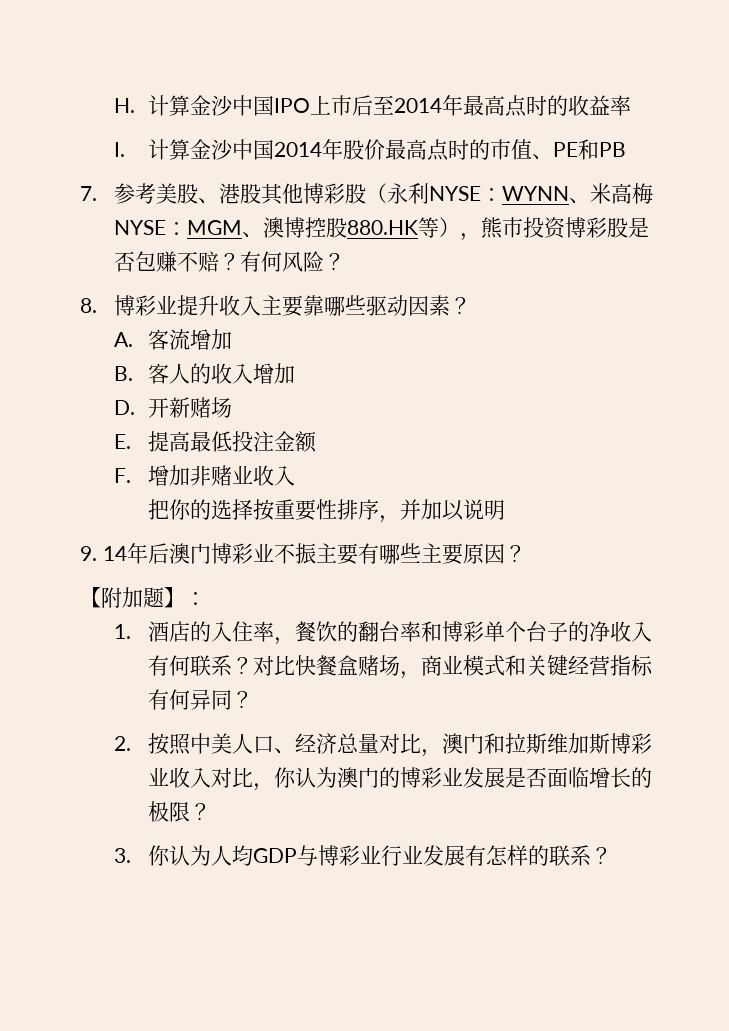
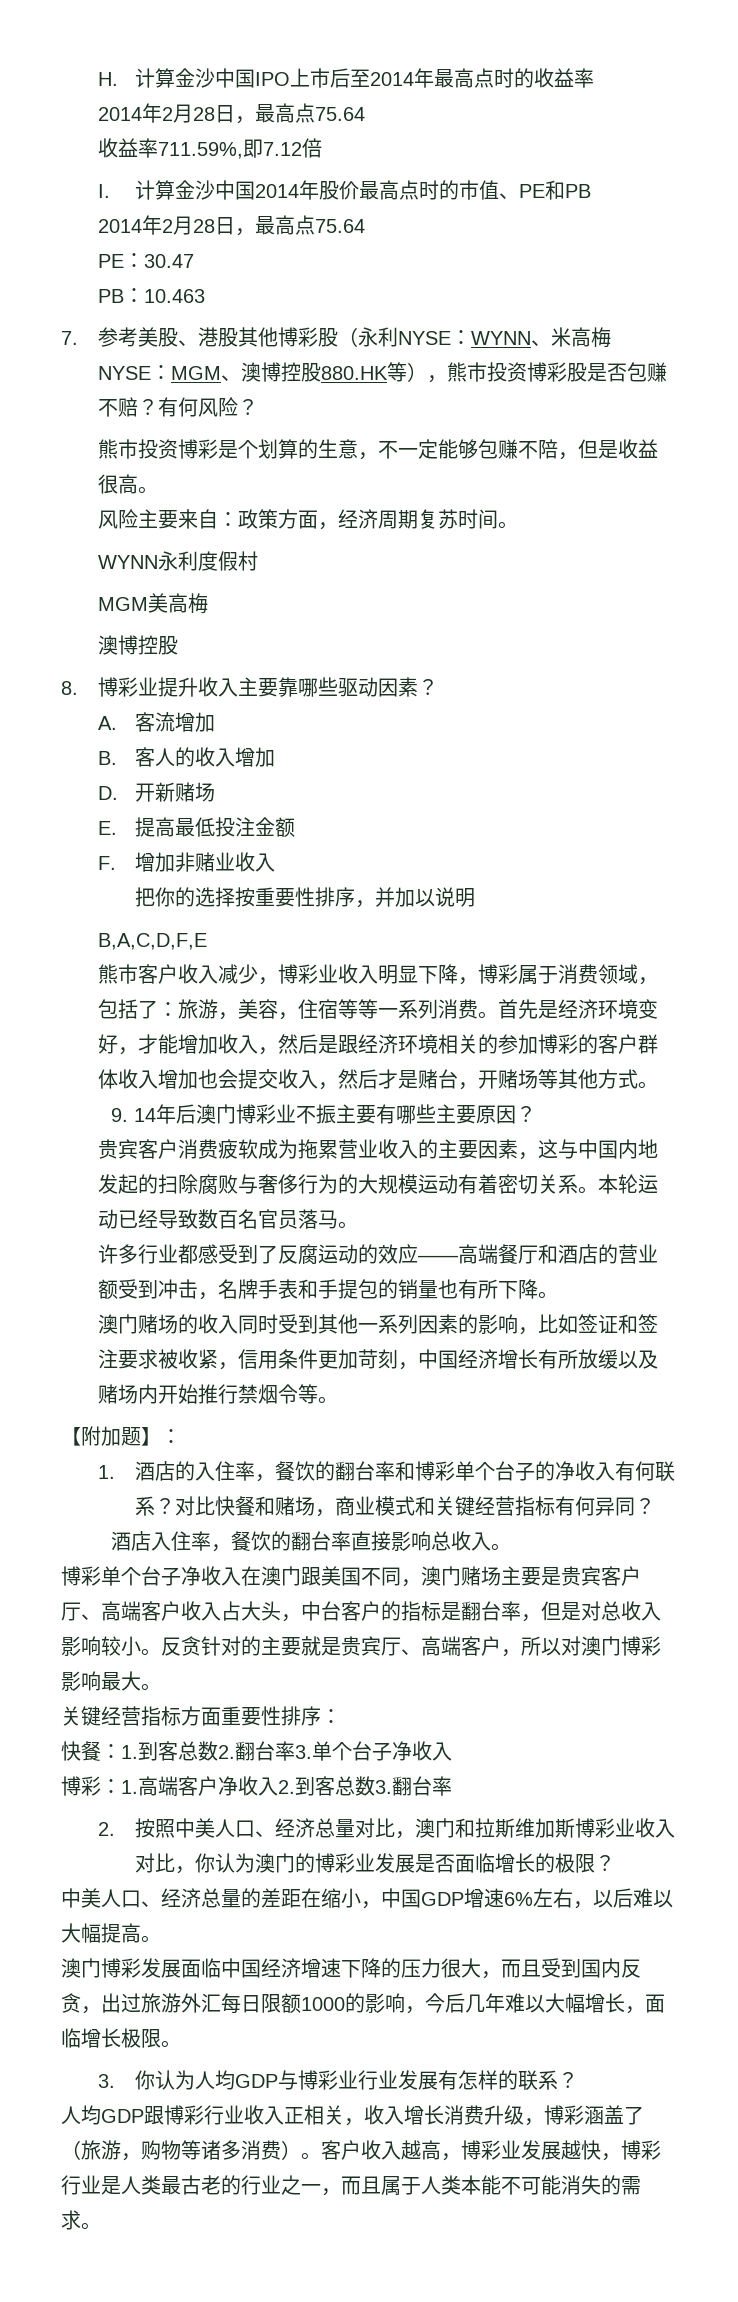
(631, 105) none -> [97,103,365,124] [97,138,322,159] // 2014年2月28日，最高点75.64 // 收益率711.59%,即7.12倍
(626, 149) none -> [97,215,365,236] [97,253,194,268] [97,288,205,303] // 2014年2月28日，最高点75.64 // PE：30.47 // PB：10.463
(345, 261) none -> [97,439,658,460] [97,474,158,494] [97,509,518,530] [97,551,258,571] [97,593,208,614] [97,635,178,655] // 熊市投资博彩是个划算的生意，不一定能够包赚不陪，但是收益很高。 // 风险主要来自：政策方面，经济周期复苏时间。 // WYNN永利度假村 // MGM美高梅 // 澳博控股
(505, 510) none -> [97,933,207,950] [97,964,658,985] [97,999,658,1020] [97,1034,658,1055] [97,1069,658,1090] // B,A,C,D,F,E // 熊市客户收入减少，博彩业收入明显下降，博彩属于消费领域，包括了：旅游，美容，住宿等等一系列消费。首先是经济环境变好，才能增加收入，然后是跟经济环境相关的参加博彩的客户群体收入增加也会提交收入，然后才是赌台，开赌场等其他方式。
(526, 553) none -> [97,1139,658,1160] [97,1174,658,1195] [97,1209,358,1229] [97,1244,658,1265] [97,1279,558,1300] [97,1314,658,1335] [97,1349,658,1370] [97,1384,338,1404] // 贵宾客户消费疲软成为拖累营业收入的主要因素，这与中国内地发起的扫除腐败与奢侈行为的大规模运动有着密切关系。本轮运动已经导致数百名官员落马。 // 许多行业都感受到了反腐运动的效应——高端餐厅和酒店的营业额受到冲击，名牌手表和手提包的销量也有所下降。 // 澳门赌场的收入同时受到其他一系列因素的影响，比如签证和签注要求被收紧，信用条件更加苛刻，中国经济增长有所放缓以及赌场内开始推行禁烟令等。
[336,655,358,675] 盒 -> [254,1496,275,1516] 和
(253, 699) none -> [111,1531,512,1552] [61,1566,641,1587] [61,1601,661,1622] [61,1636,661,1657] [61,1671,161,1691] [61,1706,341,1726] [61,1741,452,1761] [61,1776,452,1796] // 酒店入住率，餐饮的翻台率直接影响总收入。 // 博彩单个台子净收入在澳门跟美国不同，澳门赌场主要是贵宾客户厅、高端客户收入占大头，中台客户的指标是翻台率，但是对总收入影响较小。反贪针对的主要就是贵宾厅、高端客户，所以对澳门博彩影响最大。 // 关键经营指标方面重要性排序： // 快餐：1.到客总数2.翻台率3.单个台子净收入 // 博彩：1.高端客户净收入2.到客总数3.翻台率
(211, 811) none -> [61,1888,673,1909] [61,1923,161,1943] [61,1958,641,1979] [61,1993,665,2014] [61,2028,181,2048] // 中美人口、经济总量的差距在缩小，中国GDP增速6%左右，以后难以大幅提高。 // 澳门博彩发展面临中国经济增速下降的压力很大，而且受到国内反贪，出过旅游外汇每日限额1000的影响，今后几年难以大幅增长，面临增长极限。
(612, 855) none -> [61,2105,644,2126] [61,2140,661,2161] [61,2175,641,2196] [61,2210,101,2230] // 人均GDP跟博彩行业收入正相关，收入增长消费升级，博彩涵盖了（旅游，购物等诸多消费）。客户收入越高，博彩业发展越快，博彩行业是人类最古老的行业之一，而且属于人类本能不可能消失的需求。

